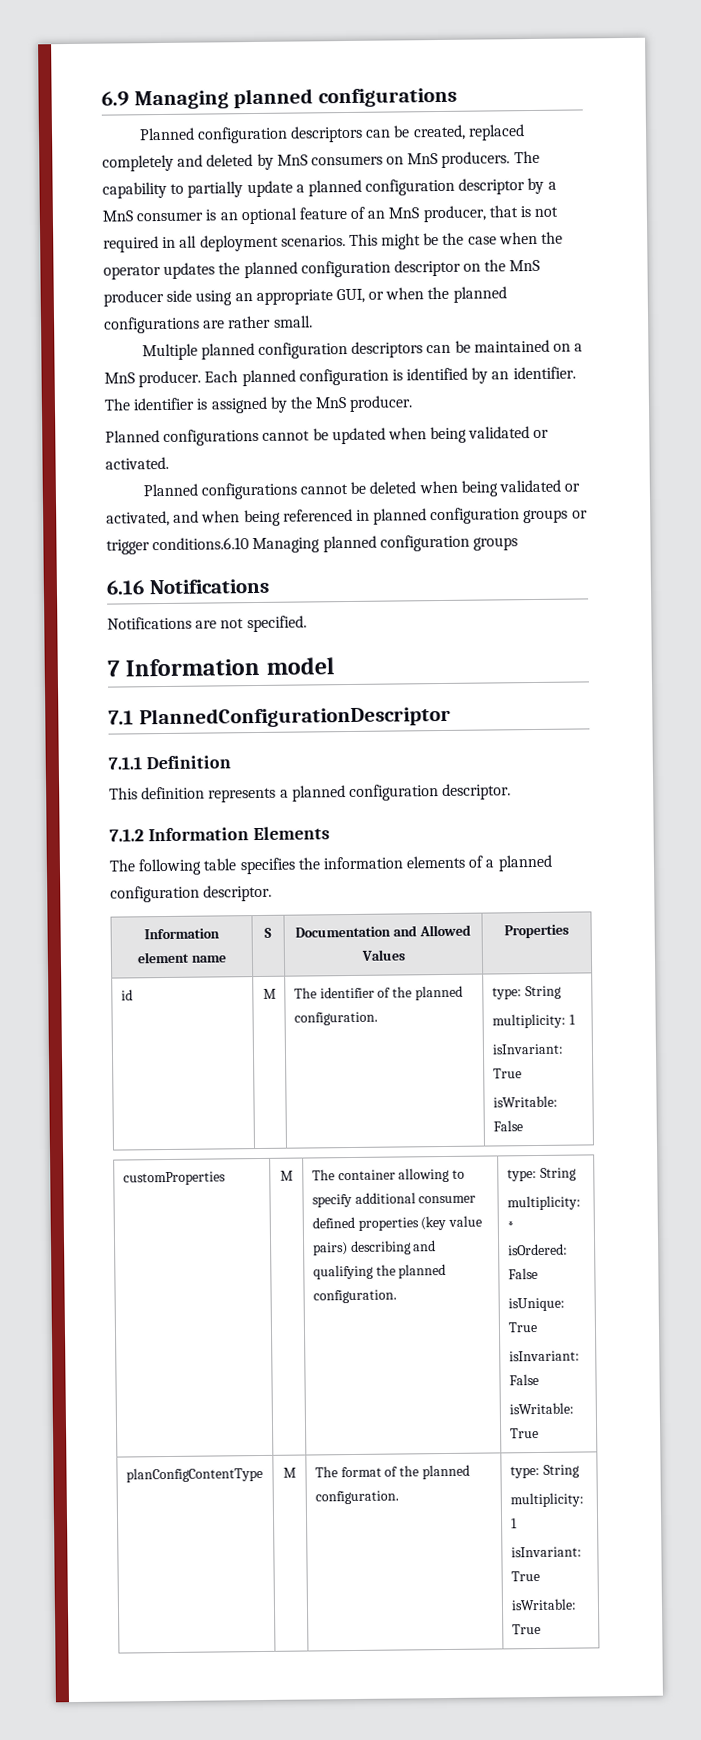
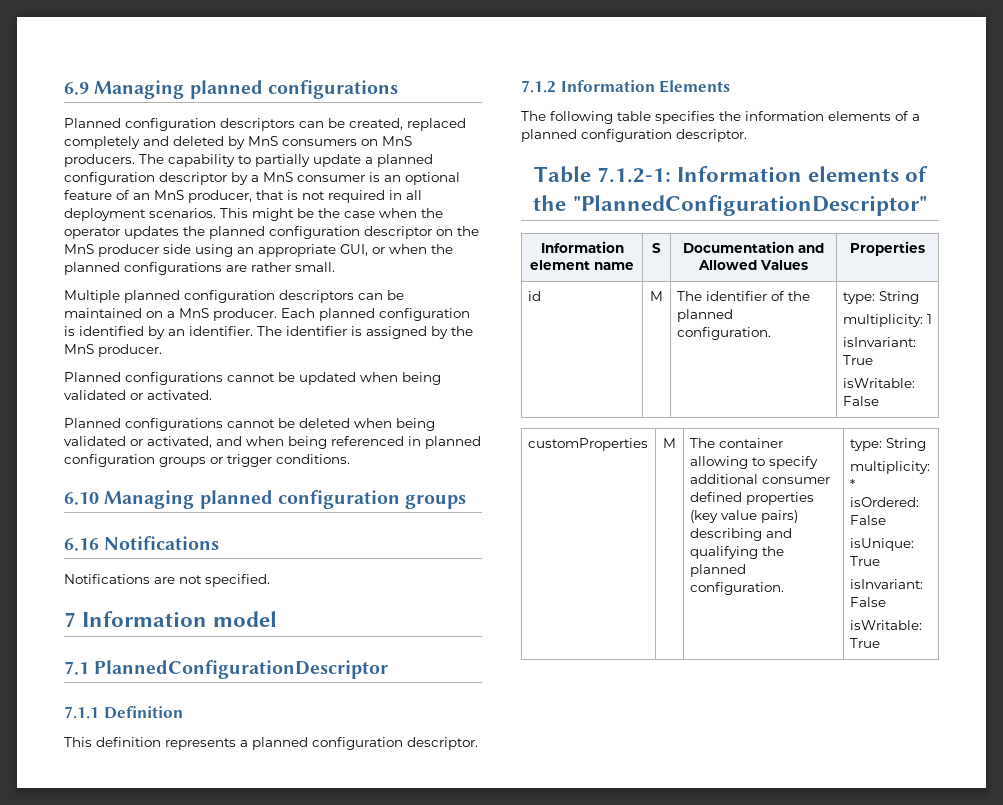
[152,537,250,551] conditions.6.10 -> [276,454,350,464] [64,492,99,505] conditions. // 6.10
(273, 893) none -> [533,166,929,183] [533,195,927,216] // Table 7.1.2-1: Information elements of the "PlannedConfigurationDescriptor"
[125,1466,263,1483] [283,1467,297,1478] [314,1464,470,1480] [314,1490,399,1505] [509,1464,580,1479] [509,1492,584,1508] [510,1518,518,1529] [510,1546,582,1558] [510,1570,540,1582] [510,1598,577,1611] [511,1623,541,1635] // planConfigContentType | M | The format of the planned configuration. | type: String // multiplicity: 1 // isInvariant: True // isWritable: True -> (880, 643) none

